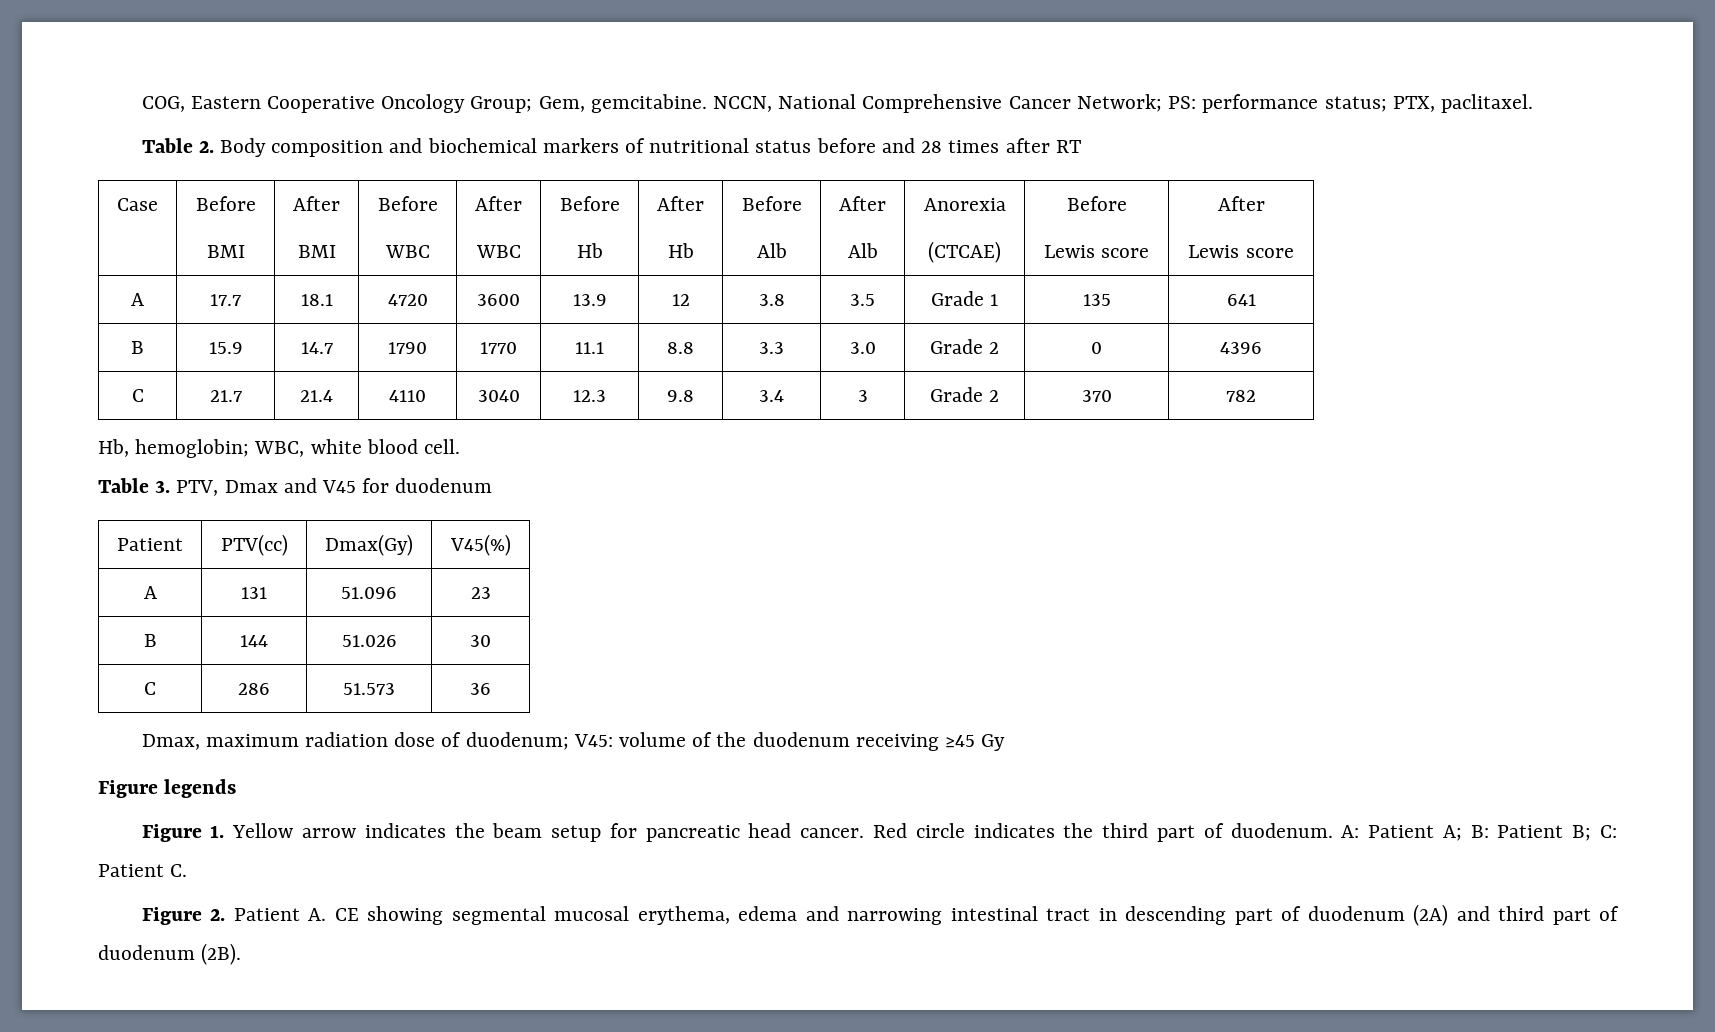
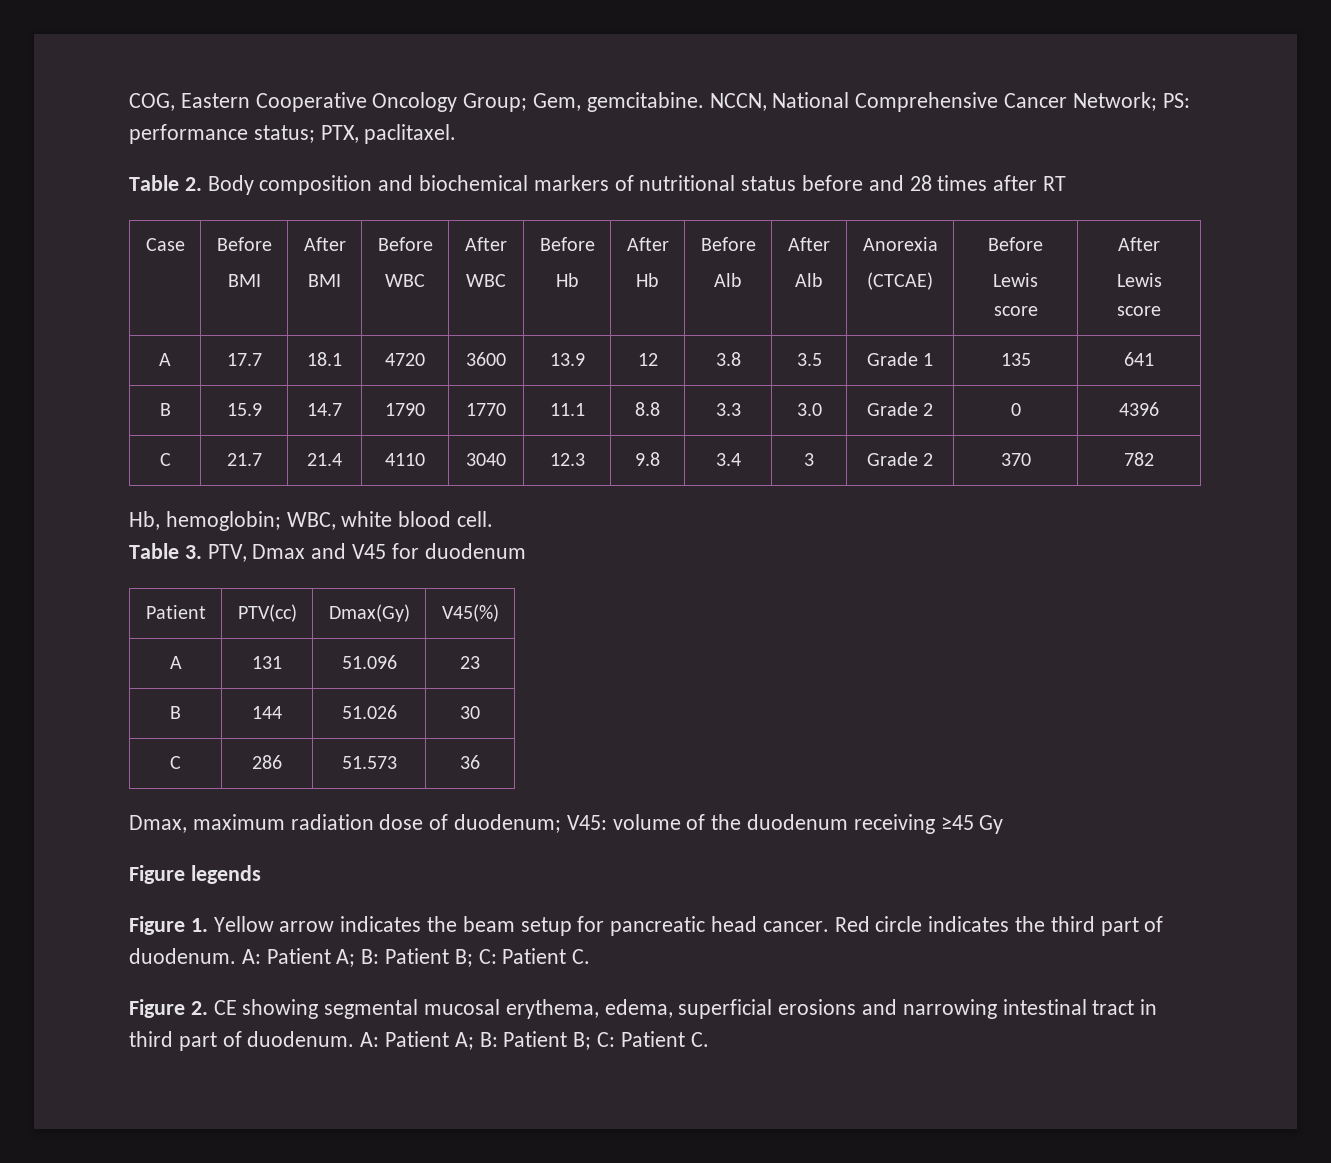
[233,908,327,921] Patient A. -> (208, 1008) none
[738,906,798,921] edema -> [604,999,857,1019] edema, superficial erosions
[1125,904,1619,926] [98,943,242,965] descending part of duodenum (2A) and third part of duodenum (2B). -> [129,1031,709,1051] third part of duodenum. A: Patient A; B: Patient B; C: Patient C.

